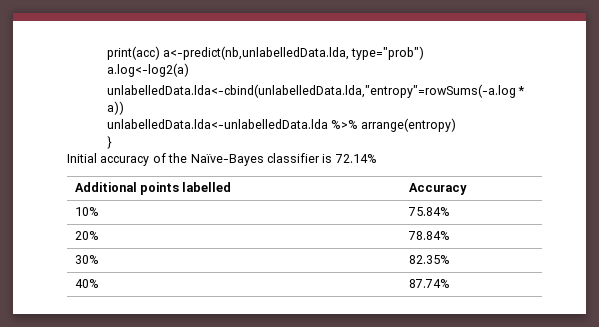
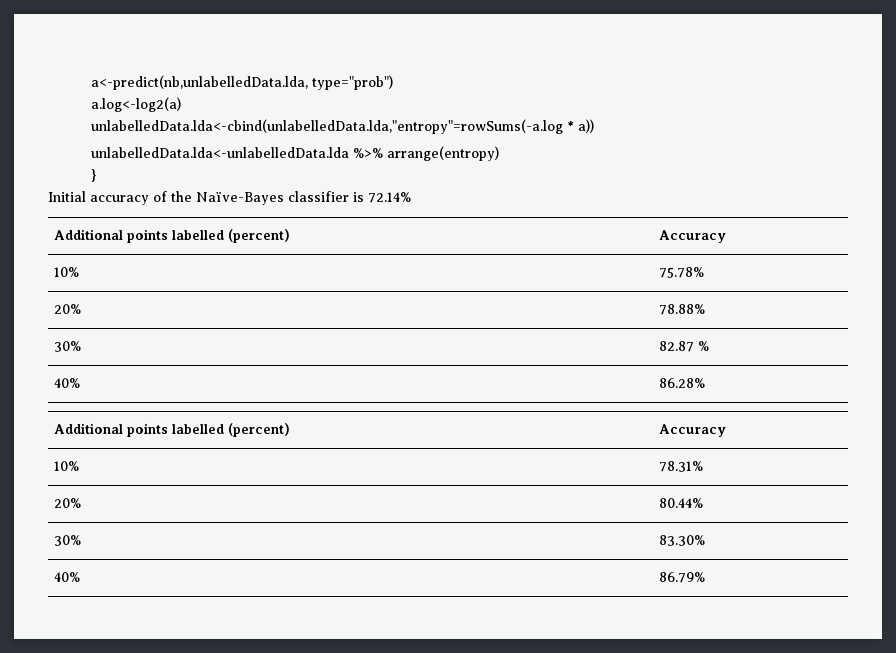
[106,46,160,60] print(acc) -> (90, 82) none
[408,183,467,195] [74,207,99,216] [407,207,450,216] [74,231,99,240] [407,231,450,240] [74,255,99,264] [408,255,450,264] [74,279,99,288] [408,279,450,288] | Accuracy // 10% | 75.84% // 20% | 78.84% // 30% | 82.35% // 40% | 87.74% -> [228,229,291,243] [659,230,727,243] [54,267,80,277] [659,267,705,278] [54,304,82,314] [659,304,706,315] [54,341,82,352] [659,341,710,352] [54,378,81,388] [659,378,706,388] [54,423,291,437] [659,424,727,437] [54,461,80,471] [659,461,704,472] [54,498,82,508] [659,498,704,508] [54,535,82,546] [659,535,706,546] [54,572,81,582] [659,572,706,583] (percent) | Accuracy // 10% | 75.78% // 20% | 78.88% // 30% | 82.87 % // 40% | 86.28% // Additional points labelled (percent) | Accuracy // 10% | 78.31% // 20% | 80.44% // 30% | 83.30% // 40% | 86.79%

